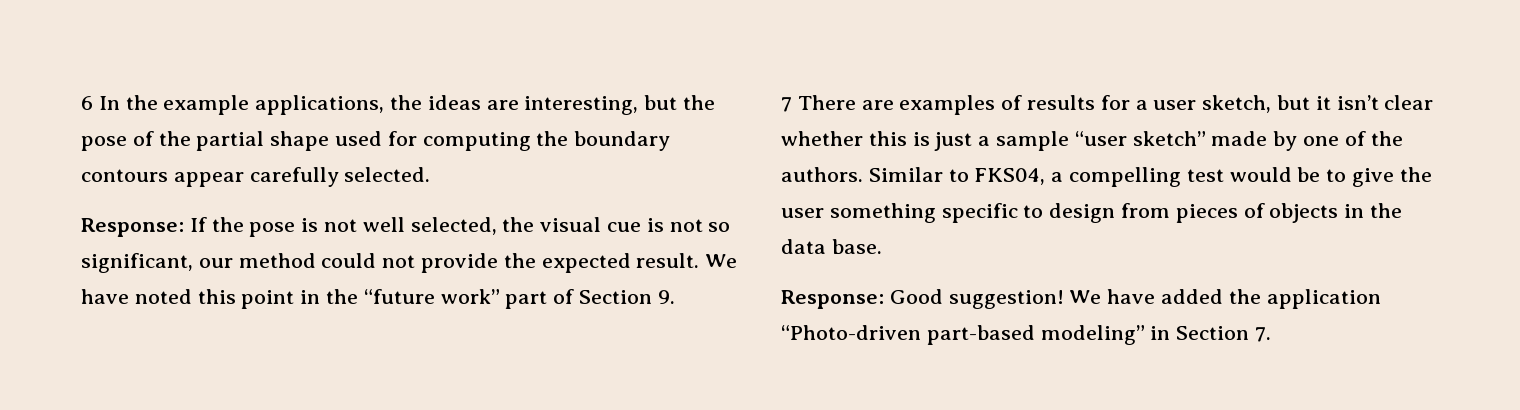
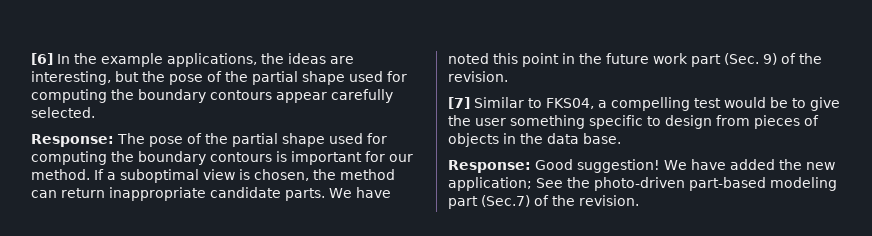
[81,96,93,110] 6 -> [31,53,53,65] [6]
[189,217,731,237] [81,253,700,273] If the pose is not well selected, the visual cue is not so significant, our method could not provide the expected result. -> [117,133,387,147] [31,151,413,165] [31,169,395,183] [31,187,325,201] The pose of the partial shape used for computing the boundary contours is important for our method. If a suboptimal view is chosen, the method can return inappropriate candidate parts.
[363,289,675,309] [781,95,1434,115] [781,131,1403,151] [781,167,863,182] “future work” part of Section 9. // 7 There are examples of results for a user sketch, but it isn’t clear whether this is just a sample “user sketch” made by one of the authors. -> [606,53,822,67] [448,71,508,82] [448,97,470,109] future work part (Sec. 9) of the revision. // [7]
[1266,289,1381,309] [781,325,1272,345] application “Photo-driven part-based modeling” in Section 7. -> [806,162,835,170] [448,177,837,191] [448,195,639,209] new application; See the photo-driven part-based modeling part (Sec.7) of the revision.

